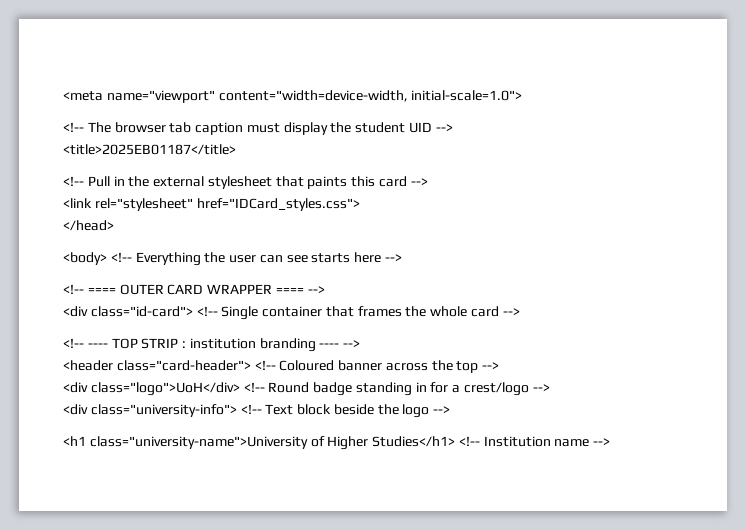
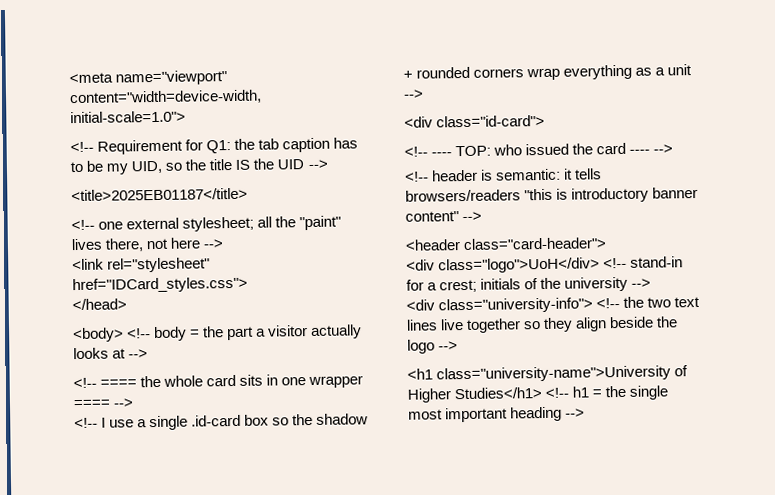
[87,122,453,135] [63,144,236,155] [63,176,408,189] The browser tab caption must display the student UID --> // <title>2025EB01187</title> // <!-- Pull in the external stylesheet that paints this card -> [97,137,359,155] [70,158,328,175] [71,187,248,202] [71,215,342,232] [71,237,201,252] Requirement for Q1: the tab caption has to be my UID, so the title IS the UID --> // <title>2025EB01187</title> // <!-- one external stylesheet; all the "paint" lives there, not here
[135,252,403,266] [63,284,325,295] [63,306,520,320] [63,338,361,352] [63,360,500,373] [63,382,550,396] [63,404,332,417] Everything the user can see starts here --> // <!-- ==== OUTER CARD WRAPPER ==== --> // <div class="id-card"> <!-- Single container that frames the whole card --> // <!-- ---- TOP STRIP : institution branding ---- --> // <header class="card-header"> <!-- Coloured banner across the top --> // <div class="logo">UoH</div> <!-- Round badge standing in for a crest/logo --> // <div class="university-info"> <!-- Text block -> [154,324,363,342] [73,347,149,360] [73,374,364,389] [73,398,135,409] [74,413,369,431] [403,64,693,81] [403,89,424,99] [404,114,546,128] [404,142,674,157] [405,168,603,182] [405,186,699,203] [405,211,483,222] [405,237,608,251] [406,256,684,274] [406,276,652,293] [406,296,701,314] [406,317,608,333] body = the part a visitor actually looks at --> // <!-- ==== the whole card sits in one wrapper ==== --> // <!-- I use a single .id-card box so the shadow + rounded corners wrap everything as a unit --> // <div class="id-card"> // <!-- ---- TOP: who issued the card ---- --> // <!-- header is semantic: it tells browsers/readers "this is introductory banner content" --> // <header class="card-header"> // <div class="logo">UoH</div> <!-- stand-in for a crest; initials of the university --> // <div class="university-info"> <!-- the two text lines live together so they align
[483,436,590,447] Institution name -> [572,385,669,400] [408,406,563,423] h1 = the single most important heading

